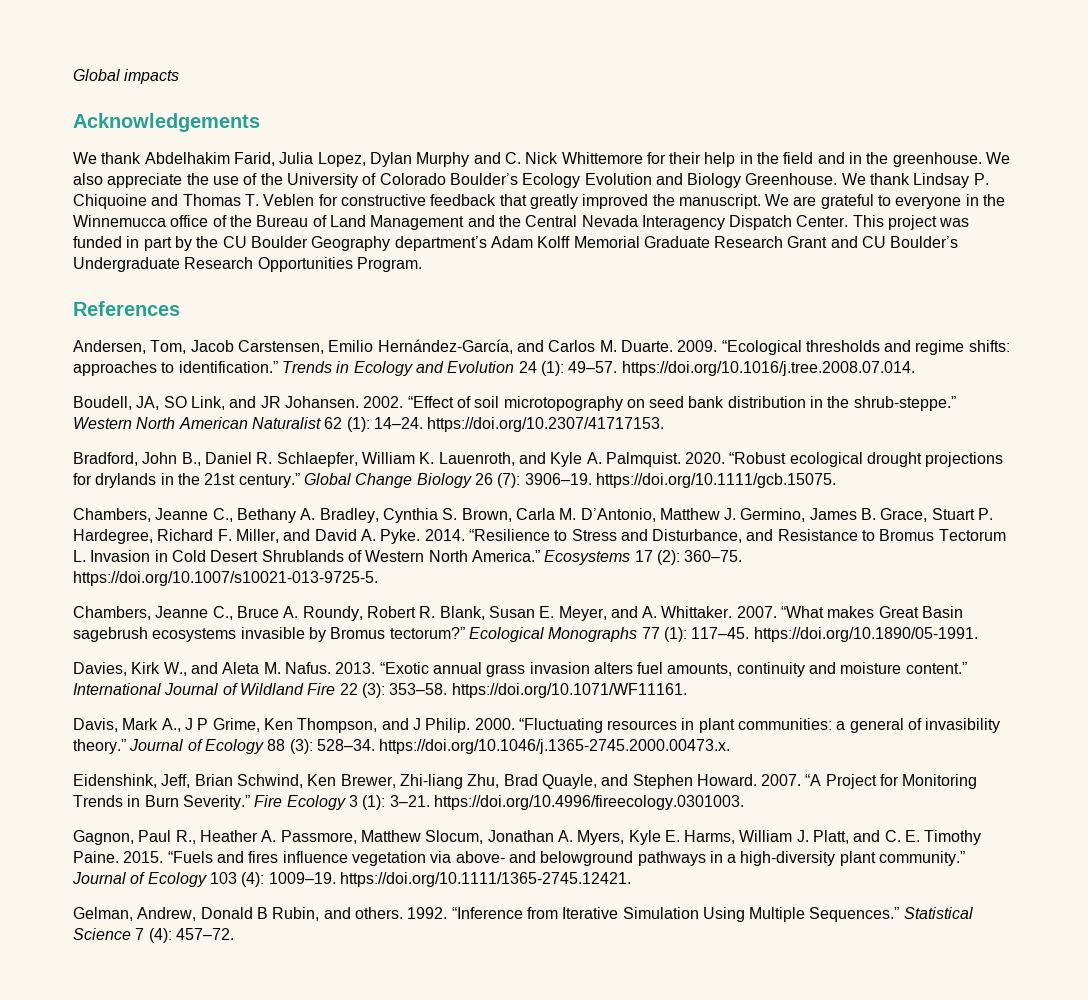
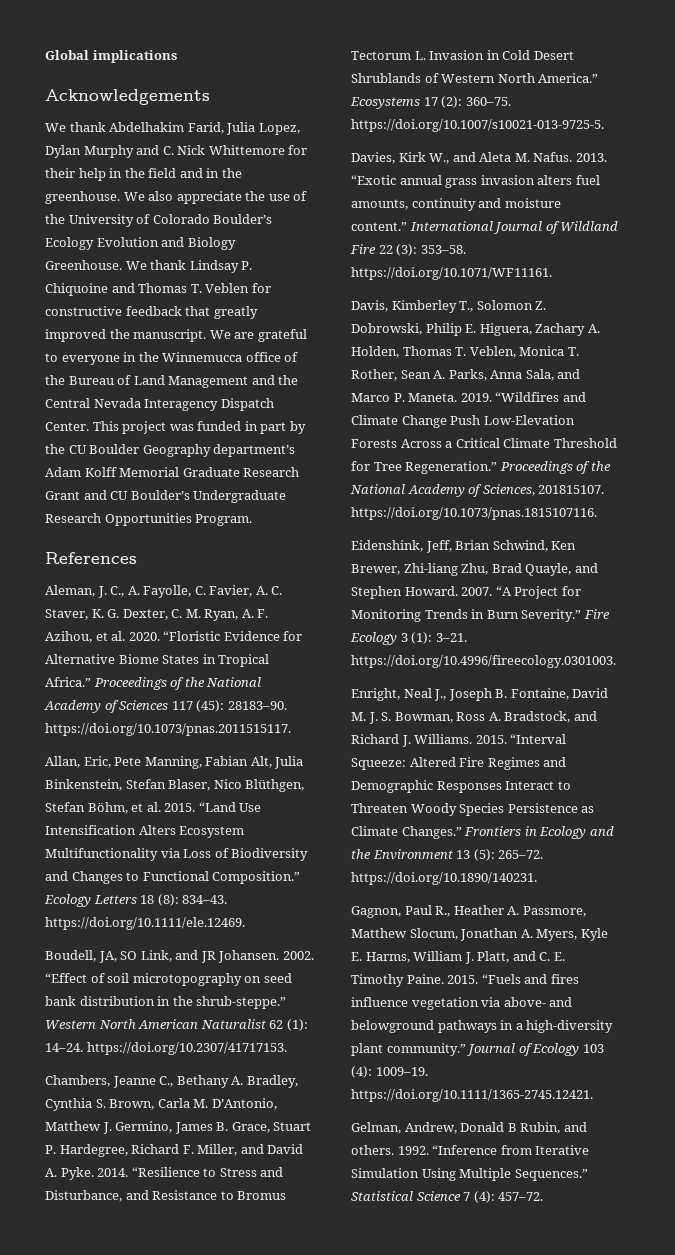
[73,69,180,84] Global impacts -> [45,50,177,63] Global implications
[73,339,1010,355] [73,361,915,376] Andersen, Tom, Jacob Carstensen, Emilio Hernández-García, and Carlos M. Duarte. 2009. “Ecological thresholds and regime shifts: approaches to identification.” Trends in Ecology and Evolution 24 (1): 49–57. https://doi.org/10.1016/j.tree.2008.07.014. -> [45,585,283,598] [45,609,269,621] [45,631,303,643] [45,654,270,667] [45,677,262,690] [44,700,287,713] [45,723,291,736] [45,756,304,769] [45,779,305,792] [45,802,262,814] [45,825,245,838] [45,848,309,861] [45,871,301,884] [44,894,228,907] [45,917,245,930] Aleman, J. C., A. Fayolle, C. Favier, A. C. Staver, K. G. Dexter, C. M. Ryan, A. F. Azihou, et al. 2020. “Floristic Evidence for Alternative Biome States in Tropical Africa.” Proceedings of the National Academy of Sciences 117 (45): 28183–90. https://doi.org/10.1073/pnas.2011515117. // Allan, Eric, Pete Manning, Fabian Alt, Julia Binkenstein, Stefan Blaser, Nico Blüthgen, Stefan Böhm, et al. 2015. “Land Use Intensification Alters Ecosystem Multifunctionality via Loss of Biodiversity and Changes to Functional Composition.” Ecology Letters 18 (8): 834–43. https://doi.org/10.1111/ele.12469.
[73,452,1004,467] [73,473,836,488] // Bradford, John B., Daniel R. Schlaepfer, William K. Lauenroth, and Kyle A. Palmquist. 2020. “Robust ecological drought projections for drylands in the 21st century.” Global Change Biology 26 (7): 3906–19. https://doi.org/10.1111/gcb.15075. -> (287, 1048) none
[73,606,964,621] [73,627,978,642] // Chambers, Jeanne C., Bruce A. Roundy, Robert R. Blank, Susan E. Meyer, and A. Whittaker. 2007. “What makes Great Basin sagebrush ecosystems invasible by Bromus tectorum?” Ecological Monographs 77 (1): 117–45. https://doi.org/10.1890/05-1991. -> (604, 125) none
[122,718,1001,733] [73,739,731,754] Mark A., J P Grime, Ken Thompson, and J Philip. 2000. “Fluctuating resources in plant communities: a general of invasibility theory.” Journal of Ecology 88 (3): 528–34. https://doi.org/10.1046/j.1365-2745.2000.00473.x. -> [391,300,547,313] [351,323,600,336] [351,346,579,358] [351,369,581,381] [351,392,586,402] [351,415,575,428] [351,438,617,448] [351,461,611,474] [350,484,605,497] [351,507,597,520] Kimberley T., Solomon Z. Dobrowski, Philip E. Higuera, Zachary A. Holden, Thomas T. Veblen, Monica T. Rother, Sean A. Parks, Anna Sala, and Marco P. Maneta. 2019. “Wildfires and Climate Change Push Low-Elevation Forests Across a Critical Climate Threshold for Tree Regeneration.” Proceedings of the National Academy of Sciences, 201815107. https://doi.org/10.1073/pnas.1815107116.
(744, 802) none -> [351,688,609,701] [351,711,597,724] [351,734,567,747] [351,757,567,770] [351,780,571,793] [351,803,595,816] [351,826,614,839] [351,849,544,861] [351,872,537,885] // Enright, Neal J., Joseph B. Fontaine, David M. J. S. Bowman, Ross A. Bradstock, and Richard J. Williams. 2015. “Interval Squeeze: Altered Fire Regimes and Demographic Responses Interact to Threaten Woody Species Persistence as Climate Changes.” Frontiers in Ecology and the Environment 13 (5): 265–72. https://doi.org/10.1890/140231.

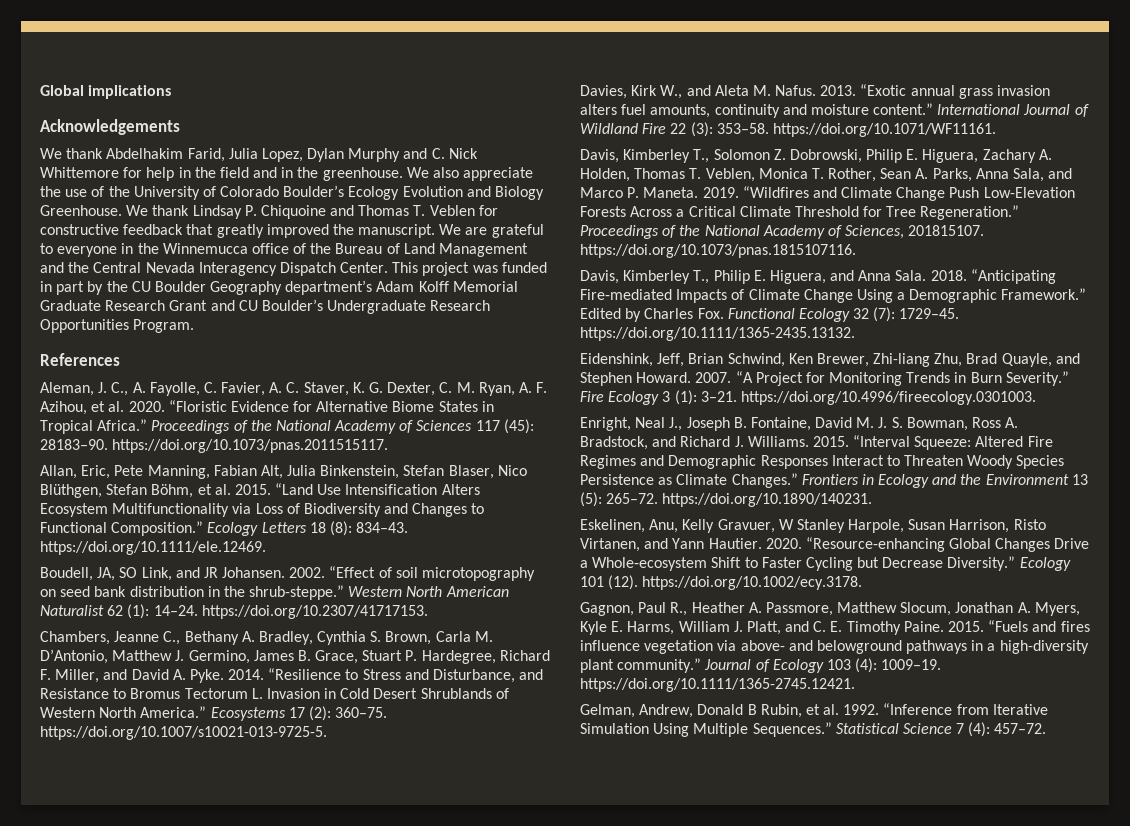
[45,168,75,178] their -> (143, 172) none
(597, 513) none -> [580,269,1056,284] [580,288,1087,303] [580,307,960,322] [580,327,855,341] // Davis, Kimberley T., Philip E. Higuera, and Anna Sala. 2018. “Anticipating Fire‐mediated Impacts of Climate Change Using a Demographic Framework.” Edited by Charles Fox. Functional Ecology 32 (7): 1729–45. https://doi.org/10.1111/1365-2435.13132.
(537, 878) none -> [580,519,1046,533] [580,537,1090,552] [580,556,1071,571] [580,575,863,590] // Eskelinen, Anu, Kelly Gravuer, W Stanley Harpole, Susan Harrison, Risto Virtanen, and Yann Hautier. 2020. “Resource‐enhancing Global Changes Drive a Whole‐ecosystem Shift to Faster Cycling but Decrease Diversity.” Ecology 101 (12). https://doi.org/10.1002/ecy.3178.
[563,1122,587,1132] [351,1145,394,1155] and others. -> [805,704,840,715] et al.

